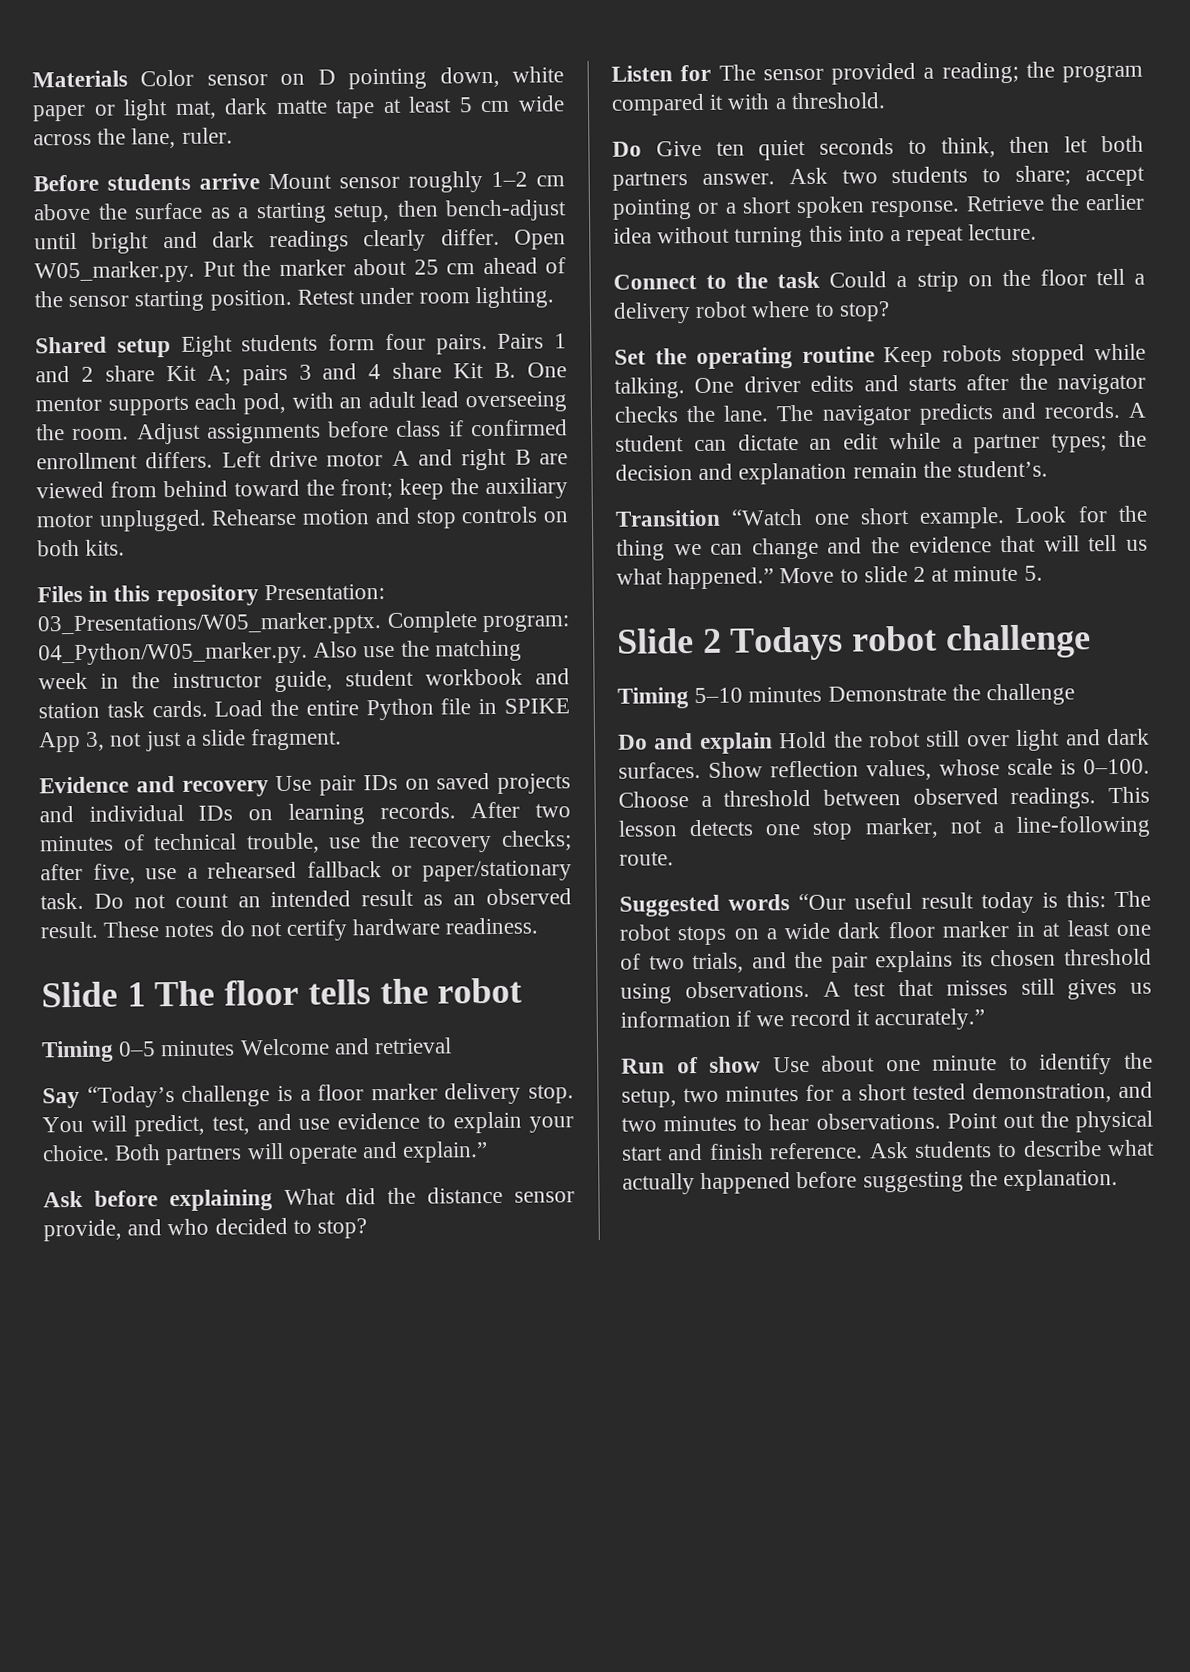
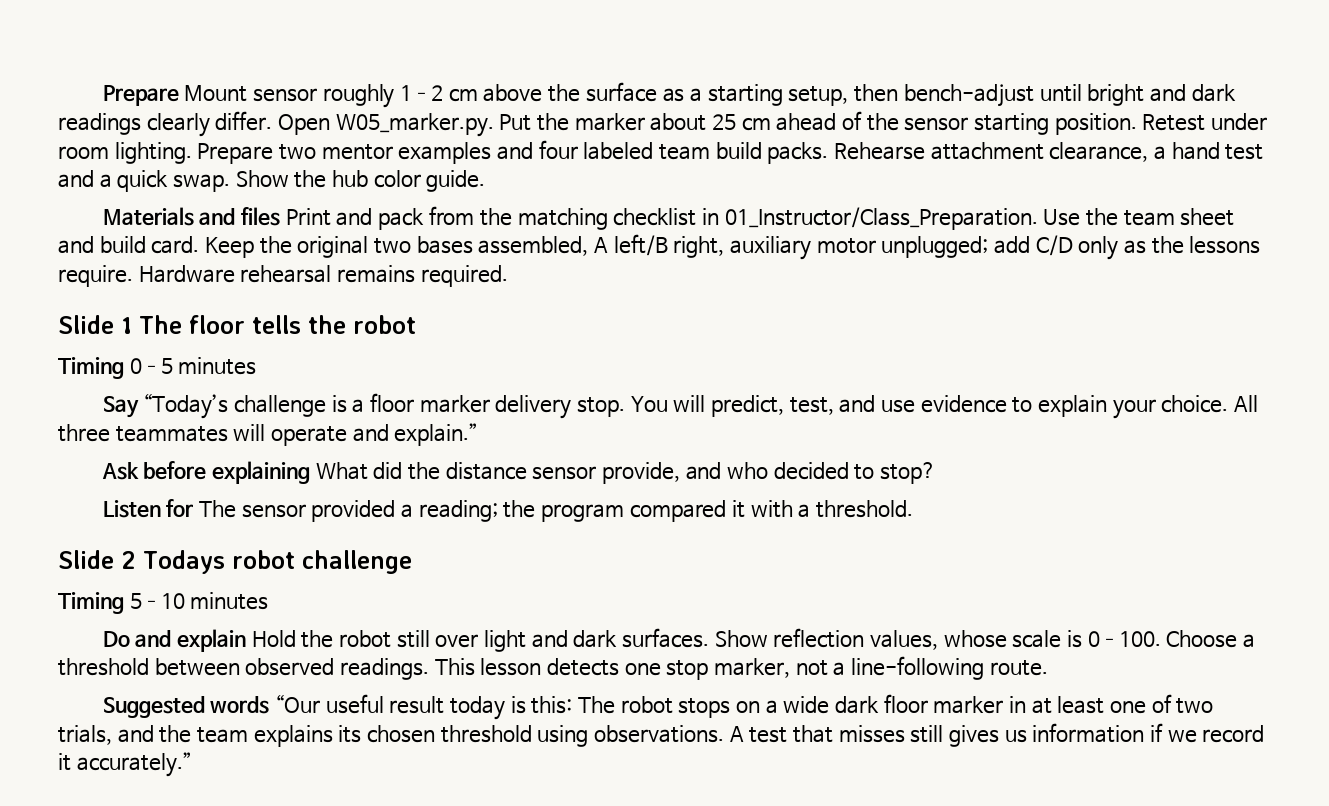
[32,66,564,90] [32,95,566,122] [33,127,233,149] [33,173,260,192] Materials Color sensor on D pointing down, white paper or light mat, dark matte tape at least 5 cm wide across the lane, ruler. // Before students arrive -> [102,85,179,106] Prepare
[35,333,567,358] [35,362,568,386] [35,391,567,416] [36,419,568,445] [36,448,568,471] [36,477,568,500] [36,506,568,532] [37,539,126,557] [37,584,385,607] [37,611,570,637] [38,639,522,666] [38,668,570,693] [38,698,570,721] [38,728,343,753] [39,773,571,797] [39,801,571,825] [39,830,572,854] [40,860,572,884] [40,888,573,910] [40,917,539,941] // Shared setup Eight students form four pairs. Pairs 1 and 2 share Kit A; pairs 3 and 4 share Kit B. One mentor supports each pod, with an adult lead overseeing the room. Adjust assignments before class if confirmed enrollment differs. Left drive motor A and right B are viewed from behind toward the front; keep the auxiliary motor unplugged. Rehearse motion and stop controls on both kits. // Files in this repository Presentation: 03_Presentations/W05_marker.pptx. Complete program: 04_Python/W05_marker.py. Also use the matching week in the instructor guide, student workbook and station task cards. Load the entire Python file in SPIKE App 3, not just a slide fragment. // Evidence and recovery Use pair IDs on saved projects and individual IDs on learning records. After two minutes of technical trouble, use the recovery checks; after five, use a rehearsed fallback or paper/stationary task. Do not count an intended result as an observed result. These notes do not certify hardware readiness. -> [197,140,1264,164] [58,170,486,192] [102,206,1235,230] [58,234,1261,260] [58,265,508,287] Prepare two mentor examples and four labeled team build packs. Rehearse attachment clearance, a hand test and a quick swap. Show the hub color guide. // Materials and files Print and pack from the matching checklist in 01_Instructor/Class_Preparation. Use the team sheet and build card. Keep the original two bases assembled, A left/B right, auxiliary motor unplugged; add C/D only as the lessons require. Hardware rehearsal remains required.
[239,1037,453,1056] Welcome and retrieval -> (257, 366) none
[114,1144,243,1166] Both partners -> [1233,395,1258,412] [58,424,228,442] All three teammates
[612,135,1144,161] [612,165,1145,191] [612,193,1145,220] [613,223,1038,248] [613,268,1145,292] [613,300,890,324] [614,343,1146,370] [614,373,1146,399] [614,401,1147,426] [615,430,1147,454] [615,460,1049,485] [615,505,1148,529] [616,534,1148,561] [616,565,1043,590] // Do Give ten quiet seconds to think, then let both partners answer. Ask two students to share; accept pointing or a short spoken response. Retrieve the earlier idea without turning this into a repeat lecture. // Connect to the task Could a strip on the floor tell a delivery robot where to stop? // Set the operating routine Keep robots stopped while talking. One driver edits and starts after the navigator checks the lane. The navigator predicts and records. A student can dictate an edit while a partner types; the decision and explanation remain the student’s. // Transition “Watch one short example. Look for the thing we can change and the evidence that will tell us what happened.” Move to slide 2 at minute 5. -> (914, 509) none
[827,683,1076,706] Demonstrate the challenge -> (269, 601) none
[830,952,868,973] pair -> [196,727,248,743] team
[621,1052,1153,1075] [621,1081,1153,1108] [621,1110,1153,1133] [621,1139,1155,1161] [622,1168,1119,1195] // Run of show Use about one minute to identify the setup, two minutes for a short tested demonstration, and two minutes to hear observations. Point out the physical start and finish reference. Ask students to describe what actually happened before suggesting the explanation. -> (192, 764) none

